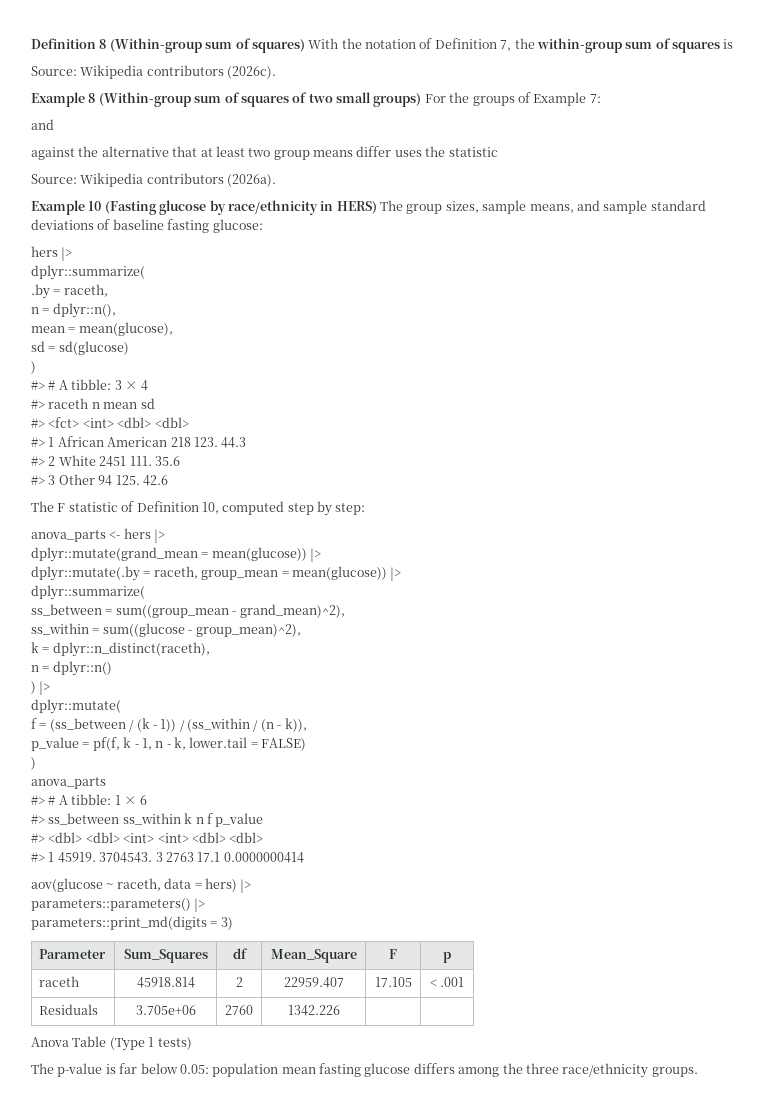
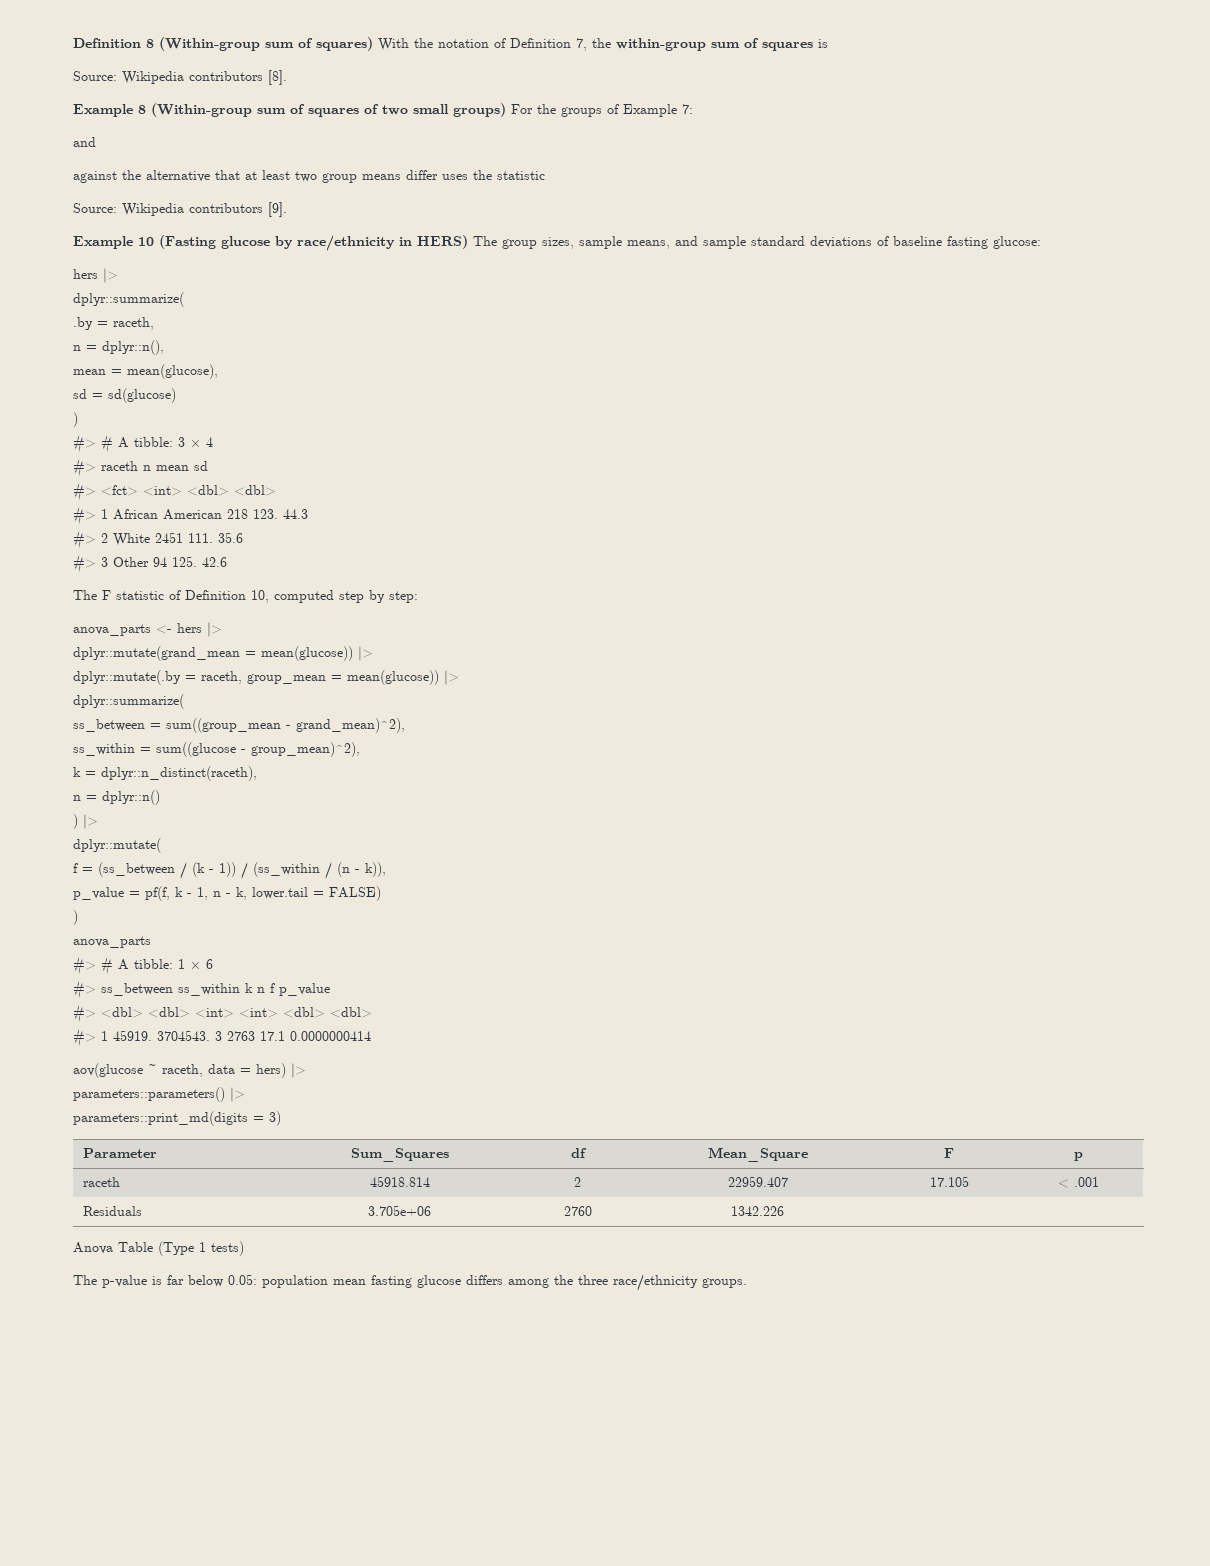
[227,66,277,79] (2026c). -> [268,70,287,85] [8].
[227,174,277,187] (2026a). -> [268,202,287,217] [9].

